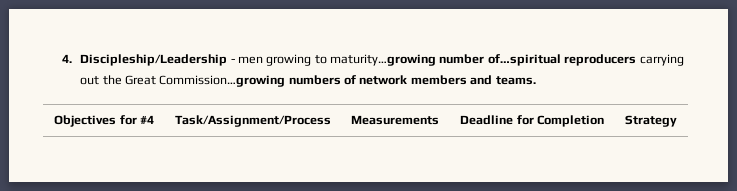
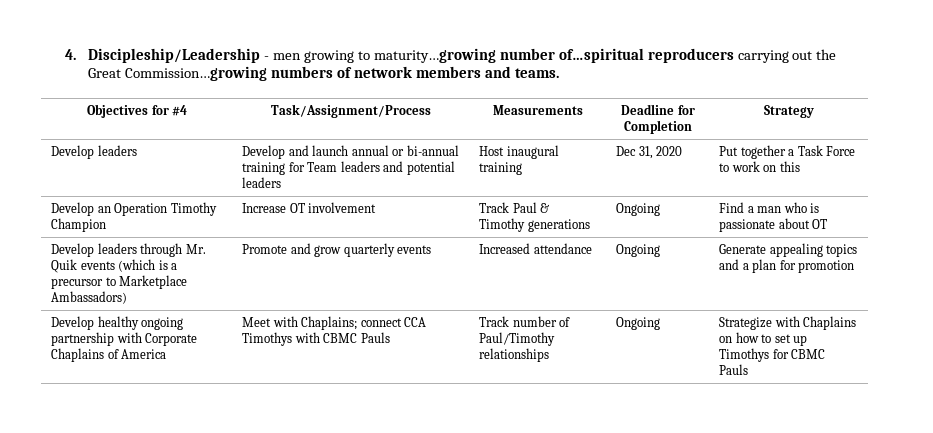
(677, 121) none -> [51,145,137,159] [242,145,459,159] [242,161,455,175] [242,177,282,188] [479,145,559,159] [479,162,523,175] [616,146,683,159] [719,145,856,159] [719,161,800,172] [51,202,217,216] [51,218,107,232] [242,202,377,213] [479,202,550,213] [479,218,590,232] [616,203,661,216] [719,202,820,213] [719,218,828,232] [51,243,206,257] [51,259,178,273] [51,275,188,289] [51,291,128,304] [242,243,432,257] [479,243,592,254] [616,244,661,257] [719,243,858,257] [719,259,855,273] [51,316,184,330] [51,332,198,346] [51,348,167,362] [242,316,427,330] [242,332,390,346] [479,316,571,327] [479,332,556,346] [479,348,550,362] [616,317,661,330] [719,316,857,330] [719,332,808,346] [719,348,826,362] [719,364,749,375] // Develop leaders | Develop and launch annual or bi-annual training for Team leaders and potential leaders | Host inaugural training | Dec 31, 2020 | Put together a Task Force to work on this // Develop an Operation Timothy Champion | Increase OT involvement | Track Paul & Timothy generations | Ongoing | Find a man who is passionate about OT // Develop leaders through Mr. Quik events (which is a precursor to Marketplace Ambassadors) | Promote and grow quarterly events | Increased attendance | Ongoing | Generate appealing topics and a plan for promotion // Develop healthy ongoing partnership with Corporate Chaplains of America | Meet with Chaplains; connect CCA Timothys with CBMC Pauls | Track number of Paul/Timothy relationships | Ongoing | Strategize with Chaplains on how to set up Timothys for CBMC Pauls

